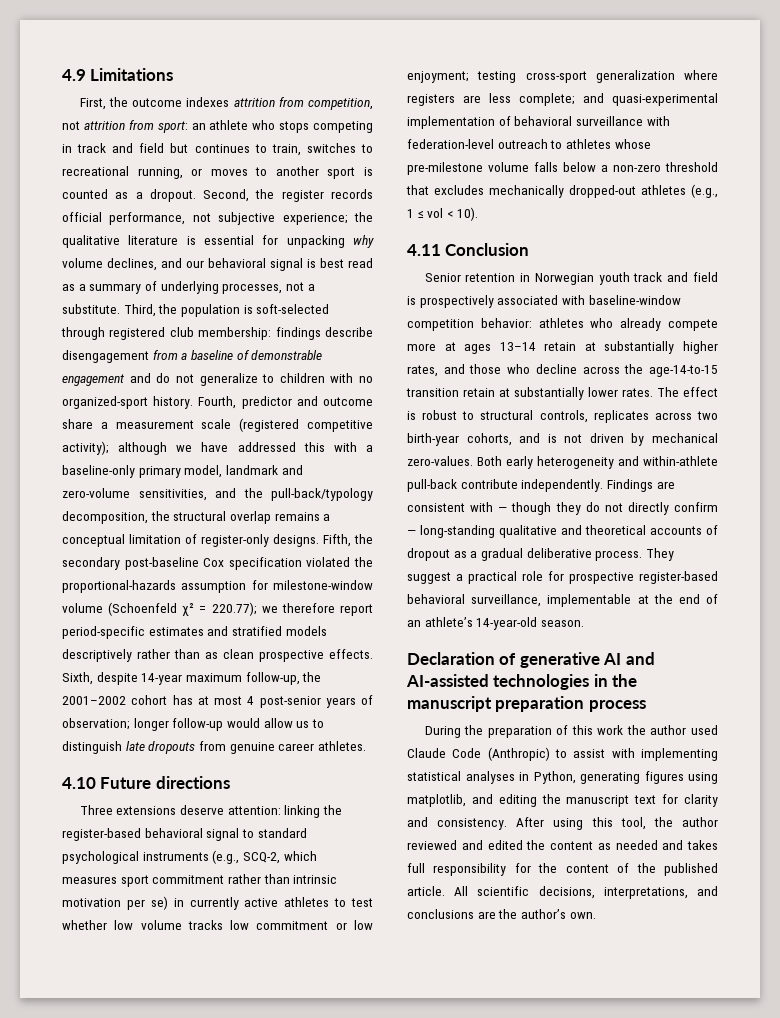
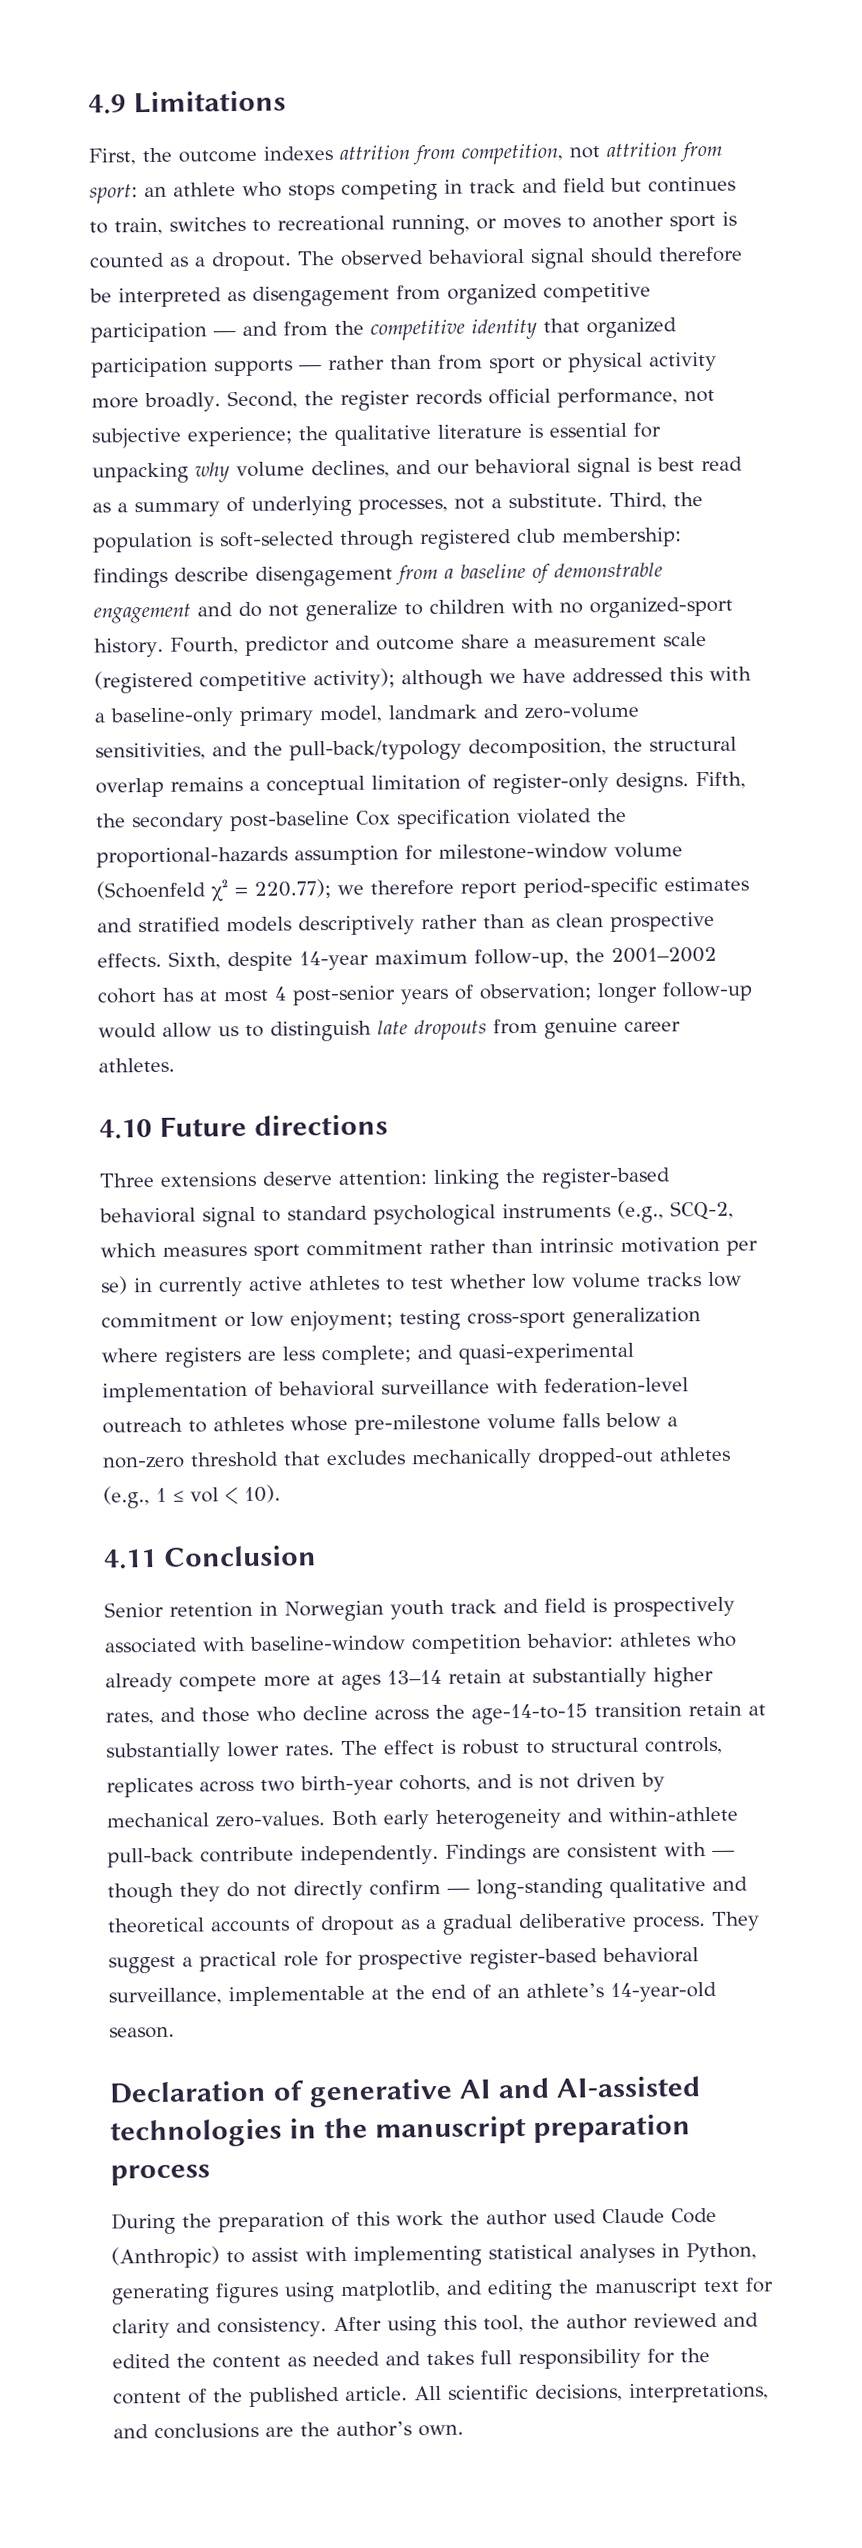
(196, 195) none -> [297,246,743,269] [89,282,651,308] [90,317,677,343] [91,351,717,378] [91,392,221,413] The observed behavioral signal should therefore be interpreted as disengagement from organized competitive participation — and from the competitive identity that organized participation supports — rather than from sport or physical activity more broadly.

